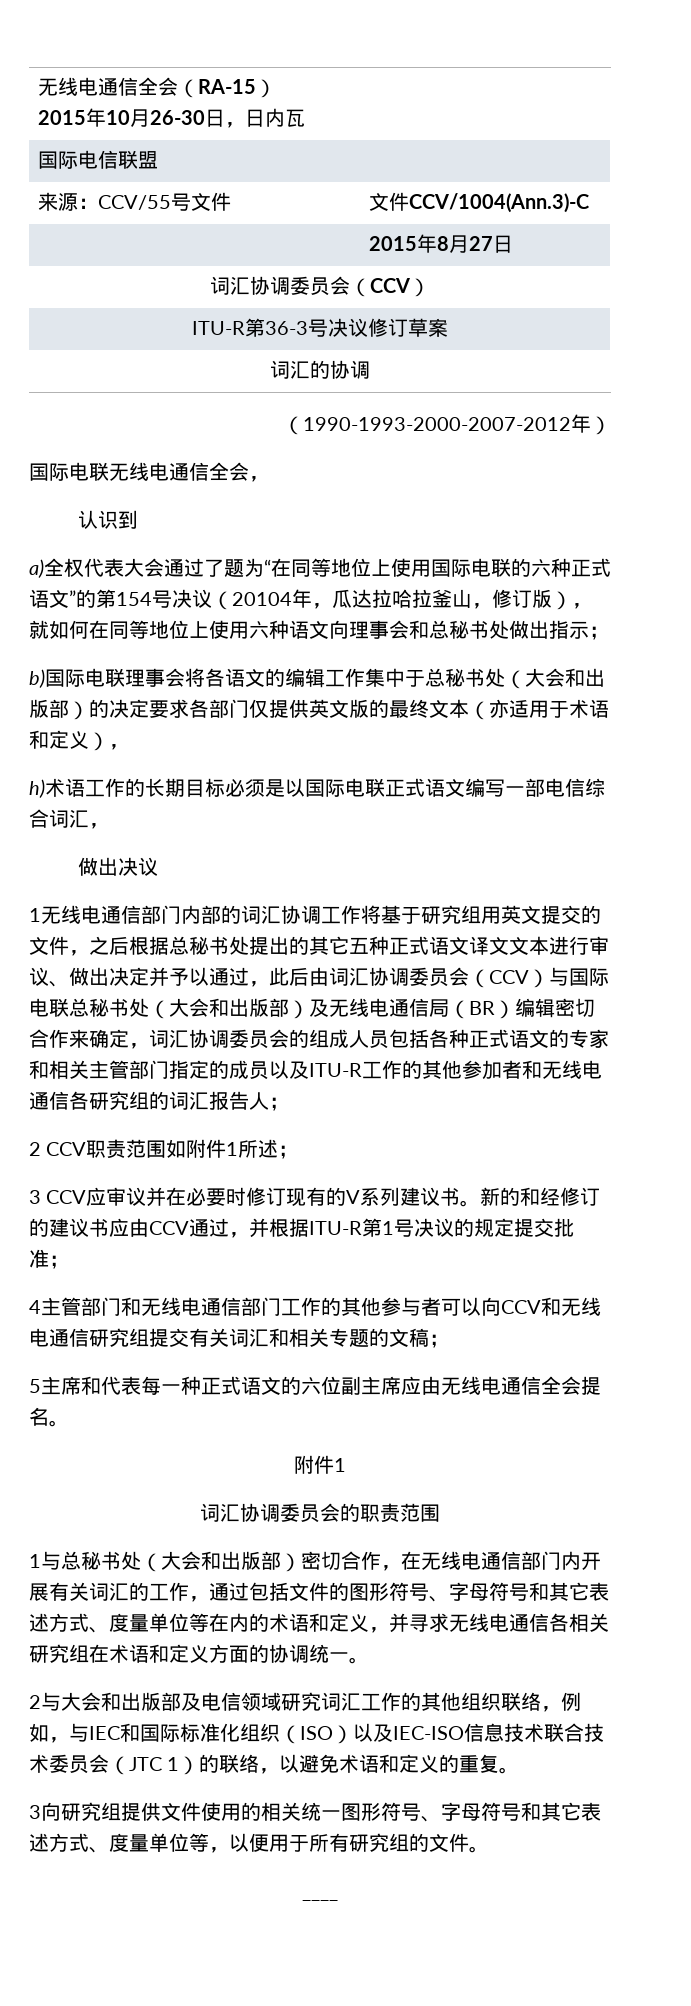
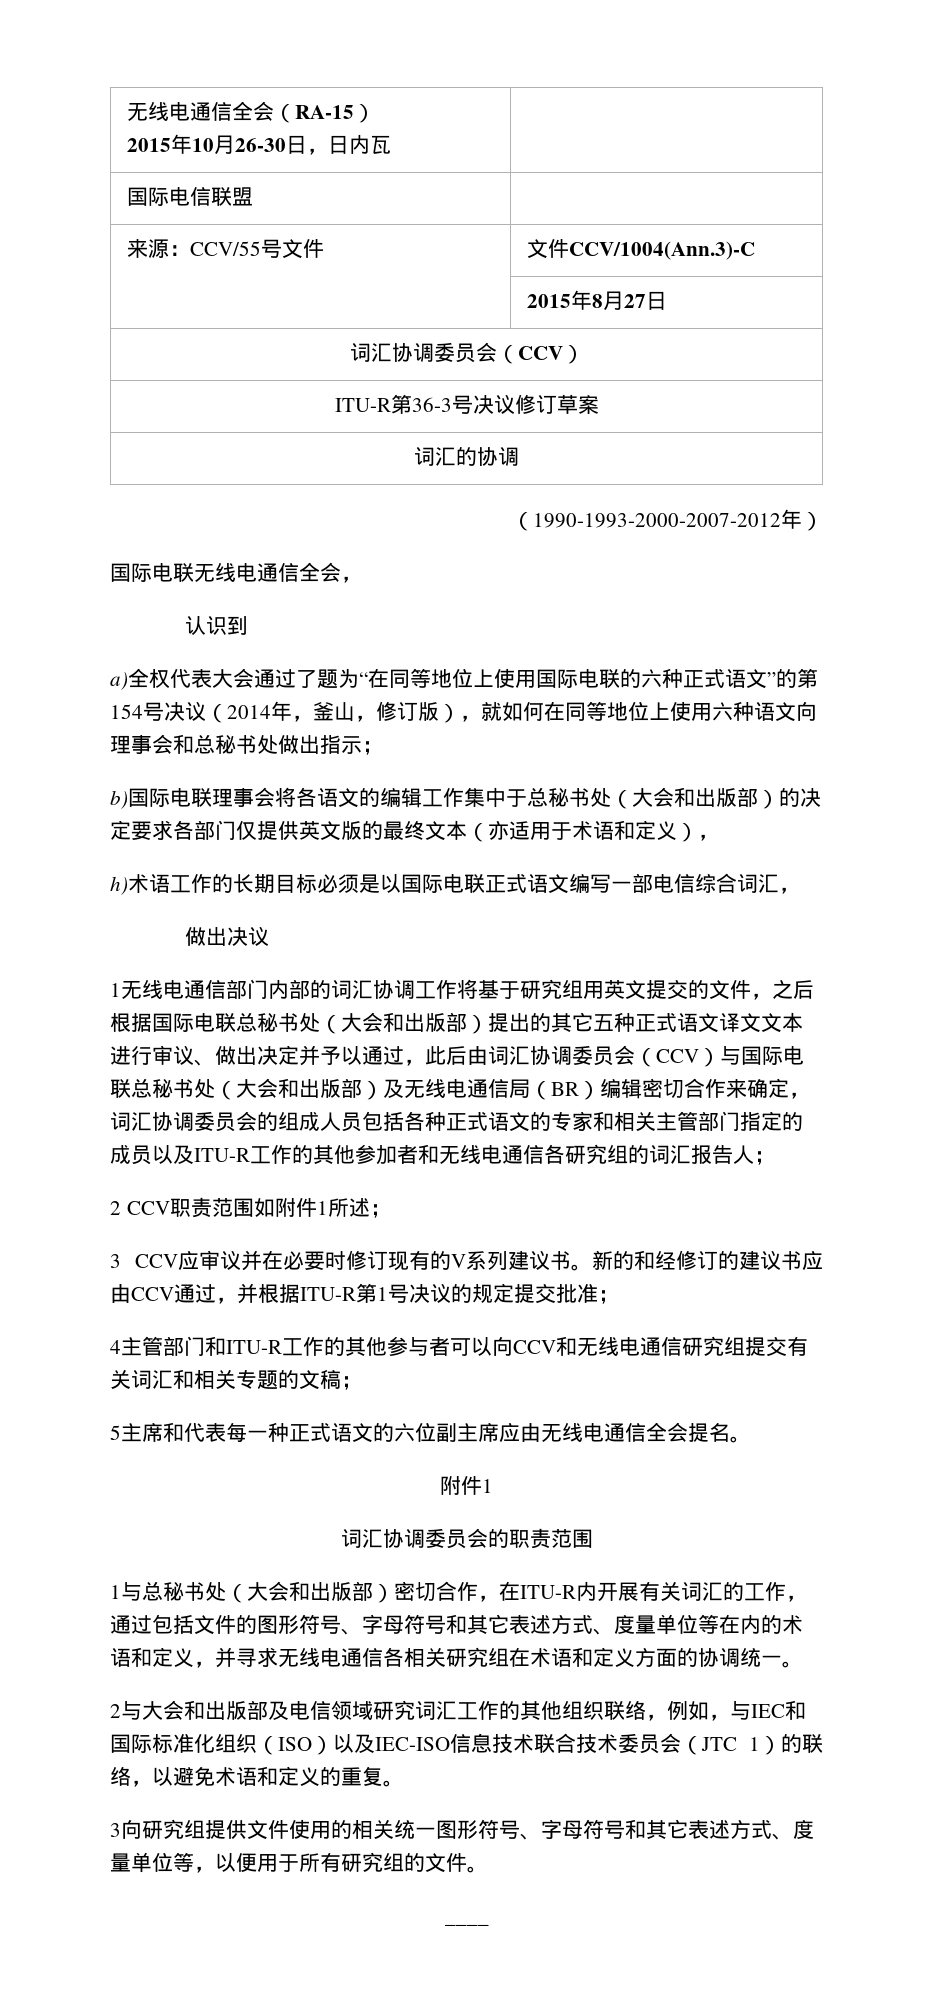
[232,589,432,609] 20104年，瓜达拉哈拉 -> [227,701,313,722] 2014年，
[169,936,249,955] 总秘书处 -> [152,1012,488,1034] 国际电联总秘书处（大会和出版部）
[141,1297,281,1316] 无线电通信部门 -> [226,1340,282,1354] ITU-R
[421,1551,561,1570] 无线电通信部门 -> [520,1585,576,1599] ITU-R

